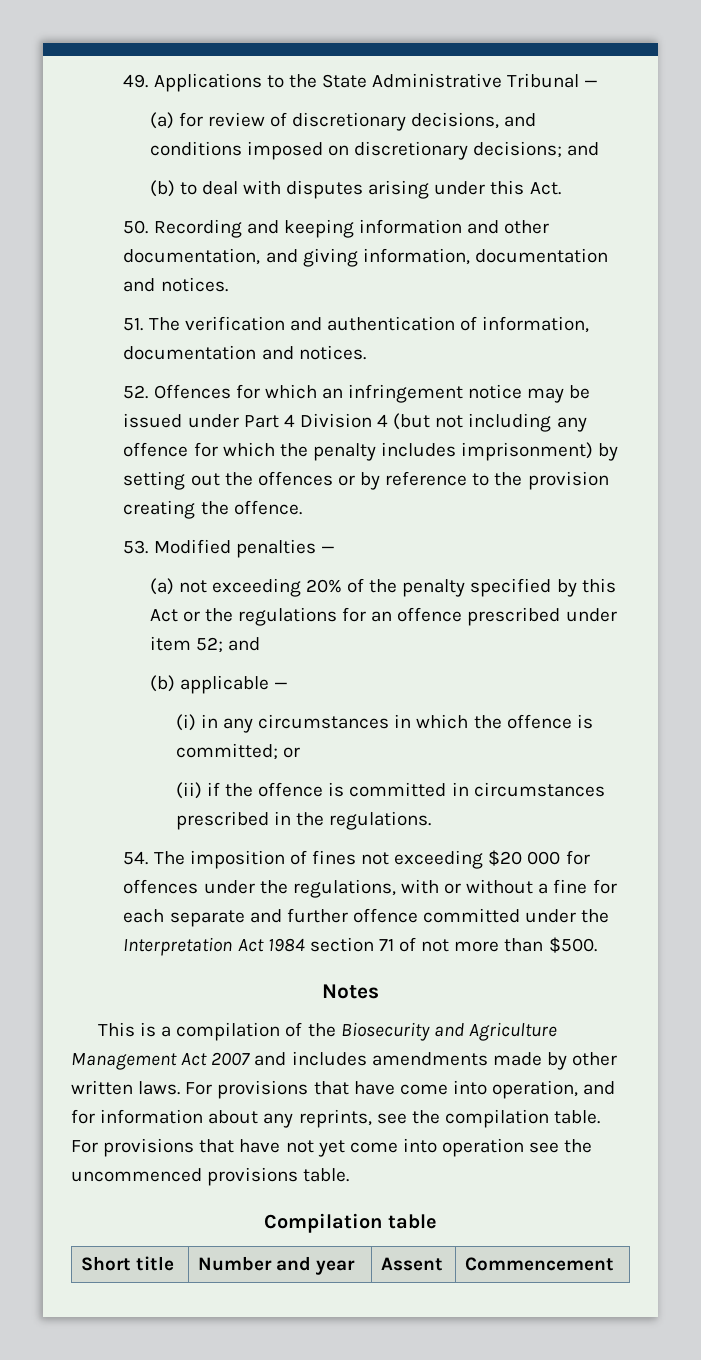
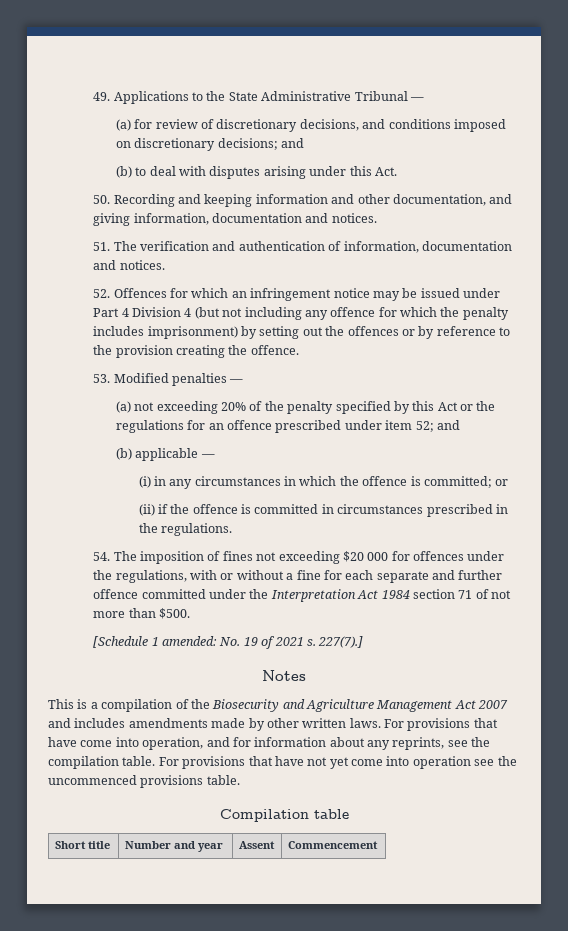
(597, 945) none -> [93,636,364,649] // [Schedule 1 amended: No. 19 of 2021 s. 227(7).]

